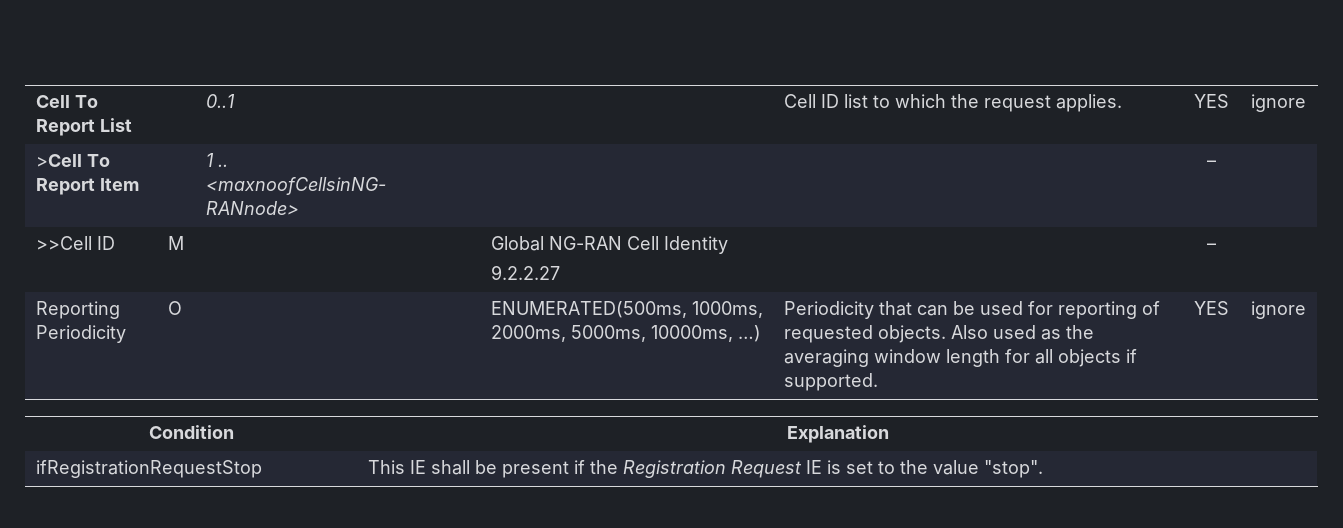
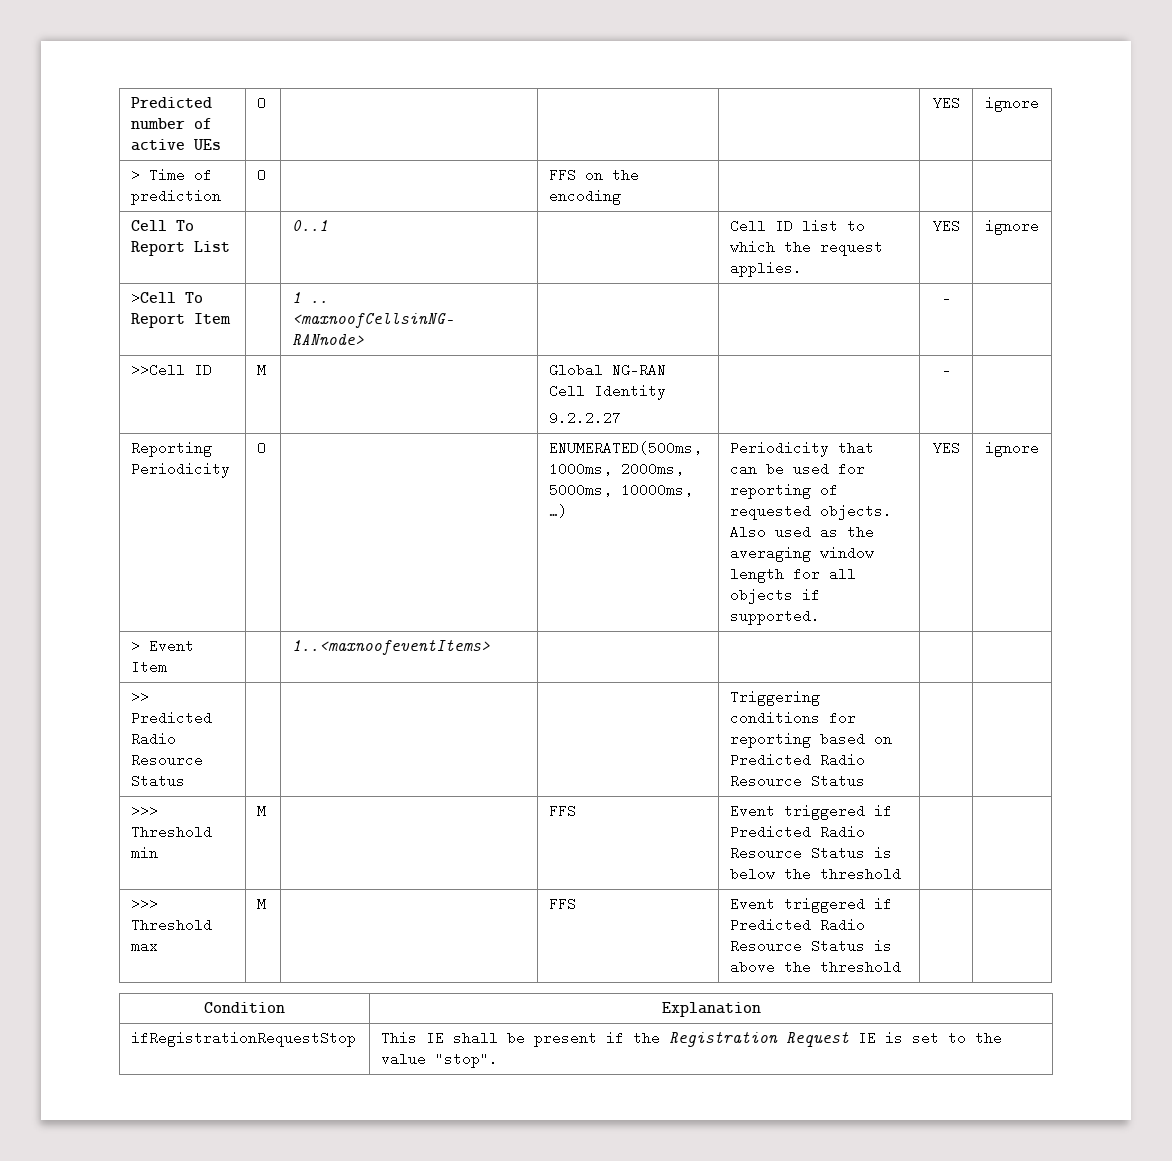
(35, 101) none -> [131,97,213,108] [131,118,213,129] [131,139,222,151] [257,96,267,110] [932,96,960,110] [985,96,1039,112] [131,168,213,182] [131,189,222,205] [257,168,267,182] [549,168,640,182] [549,189,622,205] Predicted number of active UEs | O | | | | YES | ignore // > Time of prediction | O | | FFS on the encoding | | | //
(1306, 310) none -> [131,639,195,653] [131,660,168,674] [292,640,491,655] [131,690,150,704] [131,711,213,725] [131,732,177,746] [131,753,204,767] [131,774,186,788] [730,690,821,706] [730,711,857,725] [730,732,893,748] [730,753,866,767] [730,774,866,788] [131,804,159,818] [131,825,213,839] [131,847,159,858] [257,804,267,818] [549,804,577,818] [730,804,893,820] [730,825,866,839] [730,846,893,860] [730,867,902,881] [131,897,159,911] [131,918,213,932] [131,939,159,953] [257,897,267,911] [549,897,577,911] [730,897,893,913] [730,918,866,932] [730,939,893,953] [730,960,902,974] // > Event Item | | 1..<maxnoofeventItems> | | | | // >> Predicted Radio Resource Status | | | | Triggering conditions for reporting based on Predicted Radio Resource Status | | // >>> Threshold min | M | | FFS | Event triggered if Predicted Radio Resource Status is below the threshold | | // >>> Threshold max | M | | FFS | Event triggered if Predicted Radio Resource Status is above the threshold | |

